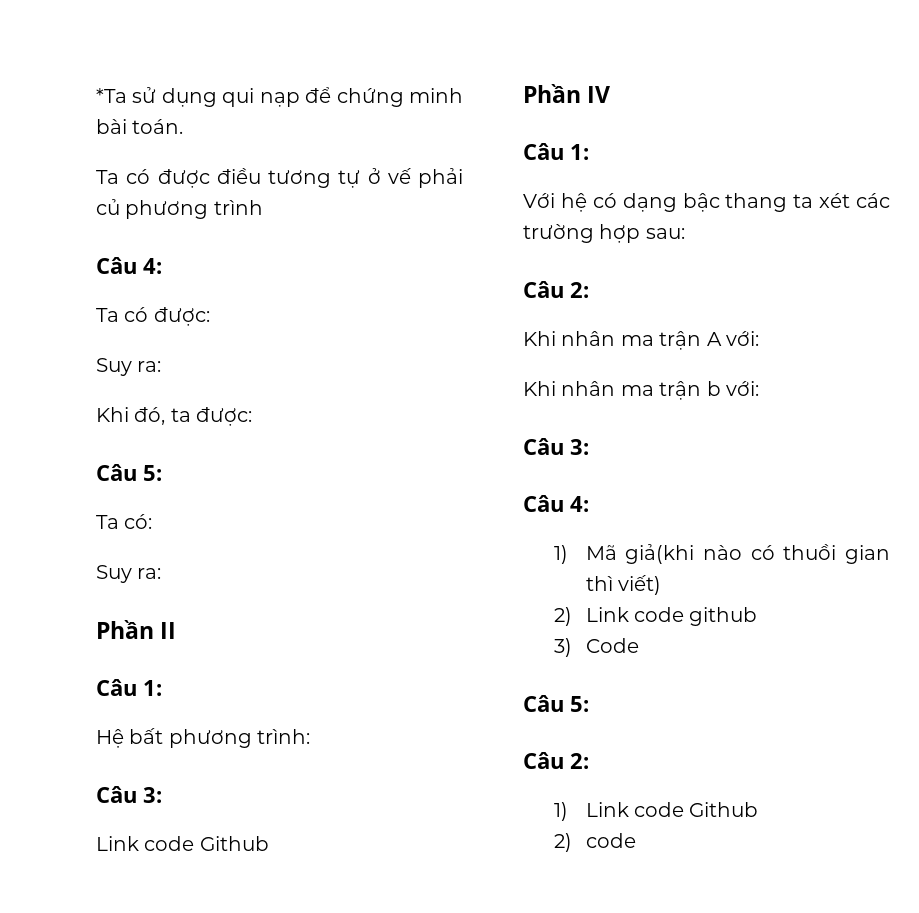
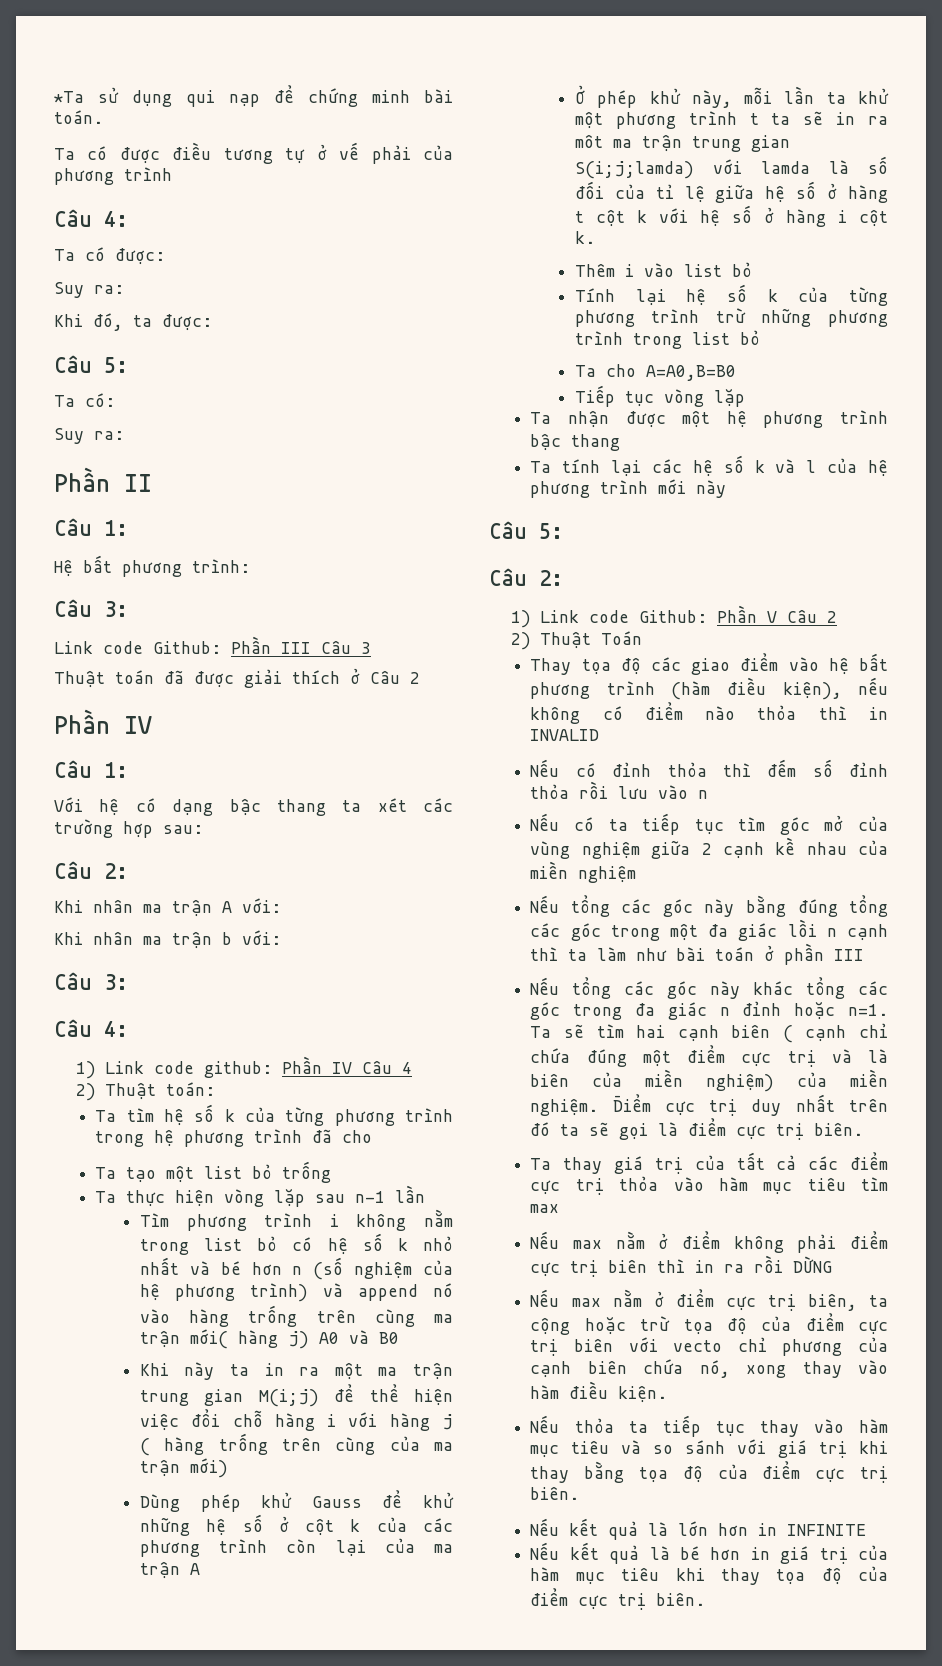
[96,199,120,215] củ -> [423,145,454,160] của
[199,836,269,851] Github -> [153,636,371,654] [54,668,420,688] Github: Phần III Câu 3 // Thuật toán đã được giải thích ở Câu 2
[585,544,890,564] [585,575,662,595] [554,607,758,626] [554,638,639,657] Mã giả(khi nào có thuồi gian thì viết) // 2) Link code github // 3) Code -> [104,1056,412,1078] [76,1082,215,1101] [95,1104,453,1126] [95,1129,373,1147] [95,1161,332,1183] [95,1185,426,1207] [139,1209,453,1231] [139,1233,453,1255] [139,1257,453,1280] [139,1283,453,1302] [139,1305,453,1327] [139,1329,399,1349] [139,1362,453,1380] [139,1384,453,1407] [139,1409,453,1431] [139,1433,453,1456] [139,1458,228,1478] [139,1490,454,1512] [139,1514,453,1536] [139,1538,453,1557] [139,1561,200,1579] [574,85,889,108] [574,111,888,129] [574,134,790,152] [574,156,888,179] [574,181,888,203] [574,205,888,227] [574,231,595,244] [574,262,752,277] [574,284,888,306] [574,308,888,327] [574,330,760,349] [574,364,736,381] [574,385,745,407] [530,410,888,428] [530,433,621,451] [530,455,888,477] [530,479,727,498] Link code github: Phần IV Câu 4 // 2) Thuật toán: // Ta tìm hệ số k của từng phương trình trong hệ phương trình đã cho // Ta tạo một list bỏ trống // Ta thực hiện vòng lặp sau n-1 lần // Tìm phương trình i không nằm trong list bỏ có hệ số k nhỏ nhất và bé hơn n (số nghiệm của hệ phương trình) và append nó vào hàng trống trên cùng ma trận mới( hàng j) A0 và B0 // Khi này ta in ra một ma trận trung gian M(i;j) để thể hiện việc đổi chỗ hàng i với hàng j ( hàng trống trên cùng của ma trận mới) // Dùng phép khử Gauss để khử những hệ số ở cột k của các phương trình còn lại của ma trận A // Ở phép khử này, mỗi lần ta khử một phương trình t ta sẽ in ra môt ma trận trung gian S(i;j;lamda) với lamda là số đối của tỉ lệ giữa hệ số ở hàng t cột k với hệ số ở hàng i cột k. // Thêm i vào list bỏ // Tính lại hệ số k của từng phương trình trừ những phương trình trong list bỏ // Ta cho A=A0,B=B0 // Tiếp tục vòng lặp // Ta nhận được một hệ phương trình bậc thang // Ta tính lại các hệ số k và l của hệ phương trình mới này
[689,802,759,817] [554,833,636,852] Github // 2) code -> [638,605,837,623] [511,631,642,650] [530,653,888,675] [530,677,888,700] [530,702,888,724] [530,729,600,741] [530,759,888,777] [530,781,709,799] [530,813,888,835] [530,837,888,859] [530,861,637,883] [530,895,888,917] [530,919,888,941] [530,943,865,965] [530,977,888,999] [530,1001,888,1020] [530,1023,888,1043] [530,1045,888,1067] [530,1069,888,1092] [530,1094,888,1116] [530,1118,864,1140] [530,1152,888,1174] [530,1176,888,1195] [530,1204,560,1213] [530,1231,888,1253] [530,1255,833,1277] [530,1289,888,1311] [530,1313,888,1335] [530,1337,888,1356] [530,1359,888,1378] [530,1381,668,1403] [530,1415,888,1437] [530,1439,888,1458] [530,1461,888,1483] [530,1486,580,1500] [530,1518,867,1540] [530,1542,888,1564] [530,1566,888,1585] [530,1588,706,1610] Github: Phần V Câu 2 // 2) Thuật Toán // Thay tọa độ các giao điểm vào hệ bất phương trình (hàm điều kiện), nếu không có điểm nào thỏa thì in INVALID // Nếu có đỉnh thỏa thì đếm số đỉnh thỏa rồi lưu vào n // Nếu có ta tiếp tục tìm góc mở của vùng nghiệm giữa 2 cạnh kề nhau của miền nghiệm // Nếu tổng các góc này bằng đúng tổng các góc trong một đa giác lồi n cạnh thì ta làm như bài toán ở phần III // Nếu tổng các góc này khác tổng các góc trong đa giác n đỉnh hoặc n=1. Ta sẽ tìm hai cạnh biên ( cạnh chỉ chứa đúng một điểm cực trị và là biên của miền nghiệm) của miền nghiệm. Điểm cực trị duy nhất trên đó ta sẽ gọi là điểm cực trị biên. // Ta thay giá trị của tất cả các điểm cực trị thỏa vào hàm mục tiêu tìm max // Nếu max nằm ở điểm không phải điểm cực trị biên thì in ra rồi DỪNG // Nếu max nằm ở điểm cực trị biên, ta cộng hoặc trừ tọa độ của điểm cực trị biên với vecto chỉ phương của cạnh biên chứa nó, xong thay vào hàm điều kiện. // Nếu thỏa ta tiếp tục thay vào hàm mục tiêu và so sánh với giá trị khi thay bằng tọa độ của điểm cực trị biên. // Nếu kết quả là lớn hơn in INFINITE // Nếu kết quả là bé hơn in giá trị của hàm mục tiêu khi thay tọa độ của điểm cực trị biên.

